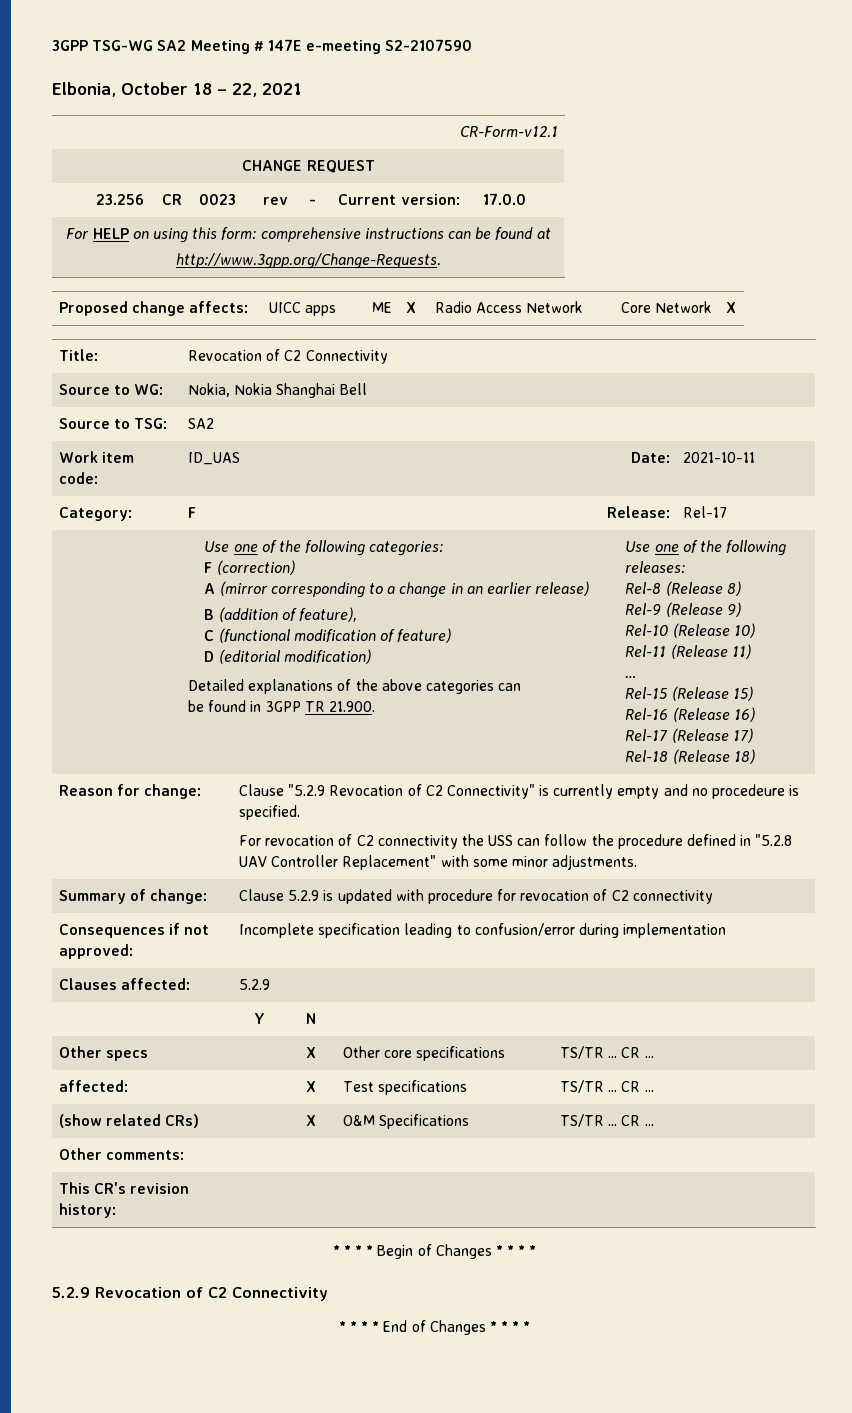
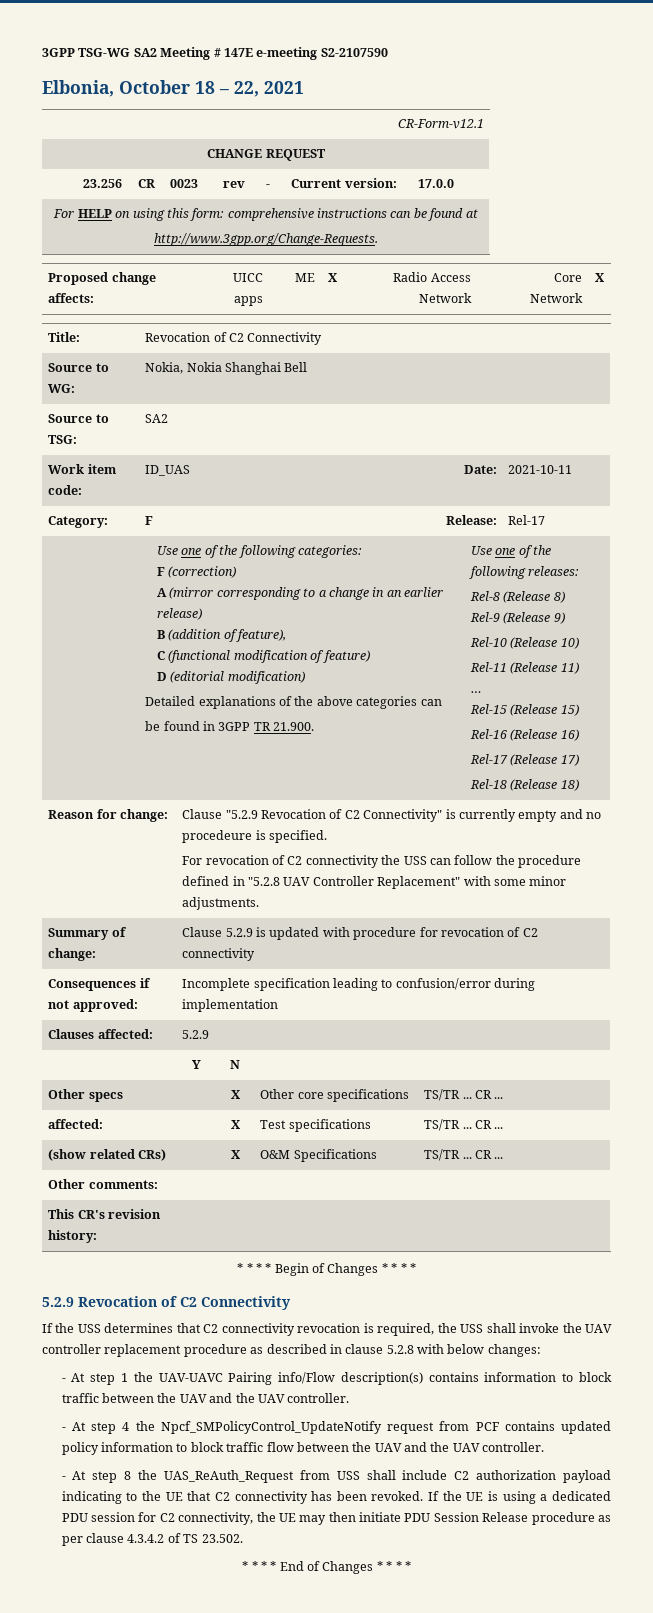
(328, 1294) none -> [42,1323,612,1336] [42,1344,541,1357] [61,1372,612,1385] [61,1393,350,1403] [61,1421,612,1434] [61,1442,545,1455] [61,1470,611,1483] [61,1491,611,1504] [61,1512,612,1525] [61,1533,243,1546] // If the USS determines that C2 connectivity revocation is required, the USS shall invoke the UAV controller replacement procedure as described in clause 5.2.8 with below changes: // - At step 1 the UAV-UAVC Pairing info/Flow description(s) contains information to block traffic between the UAV and the UAV controller. // - At step 4 the Npcf_SMPolicyControl_UpdateNotify request from PCF contains updated policy information to block traffic flow between the UAV and the UAV controller. // - At step 8 the UAS_ReAuth_Request from USS shall include C2 authorization payload indicating to the UE that C2 connectivity has been revoked. If the UE is using a dedicated PDU session for C2 connectivity, the UE may then initiate PDU Session Release procedure as per clause 4.3.4.2 of TS 23.502.

